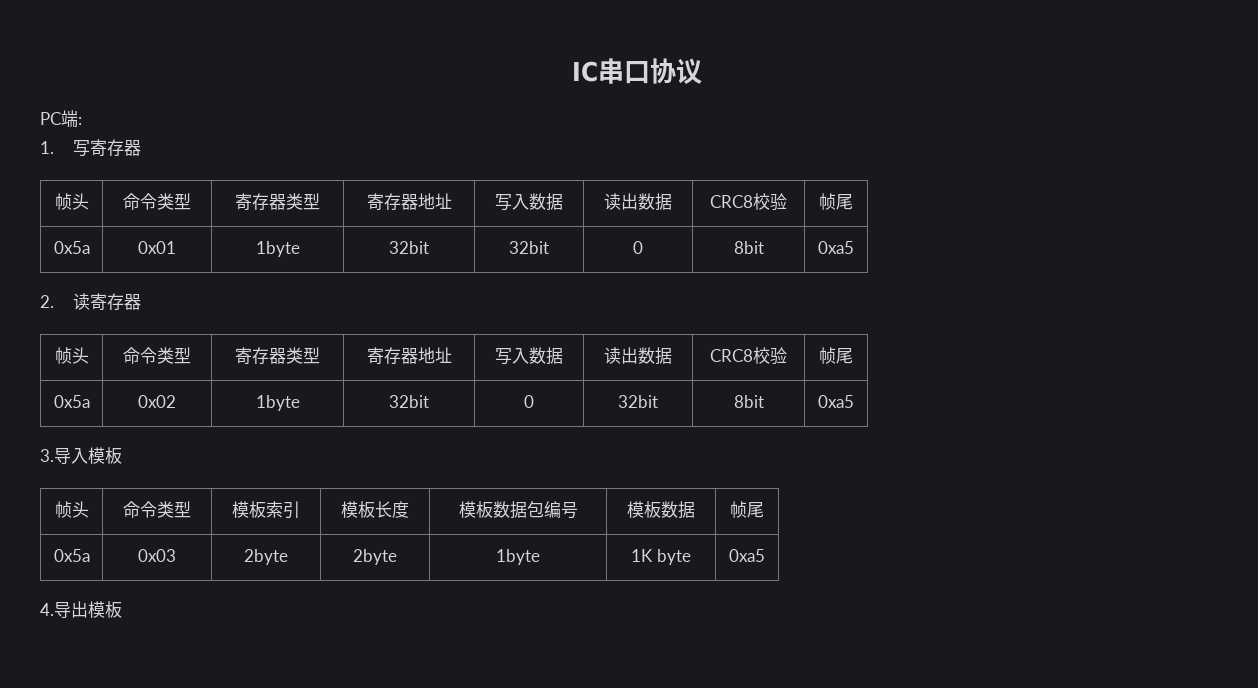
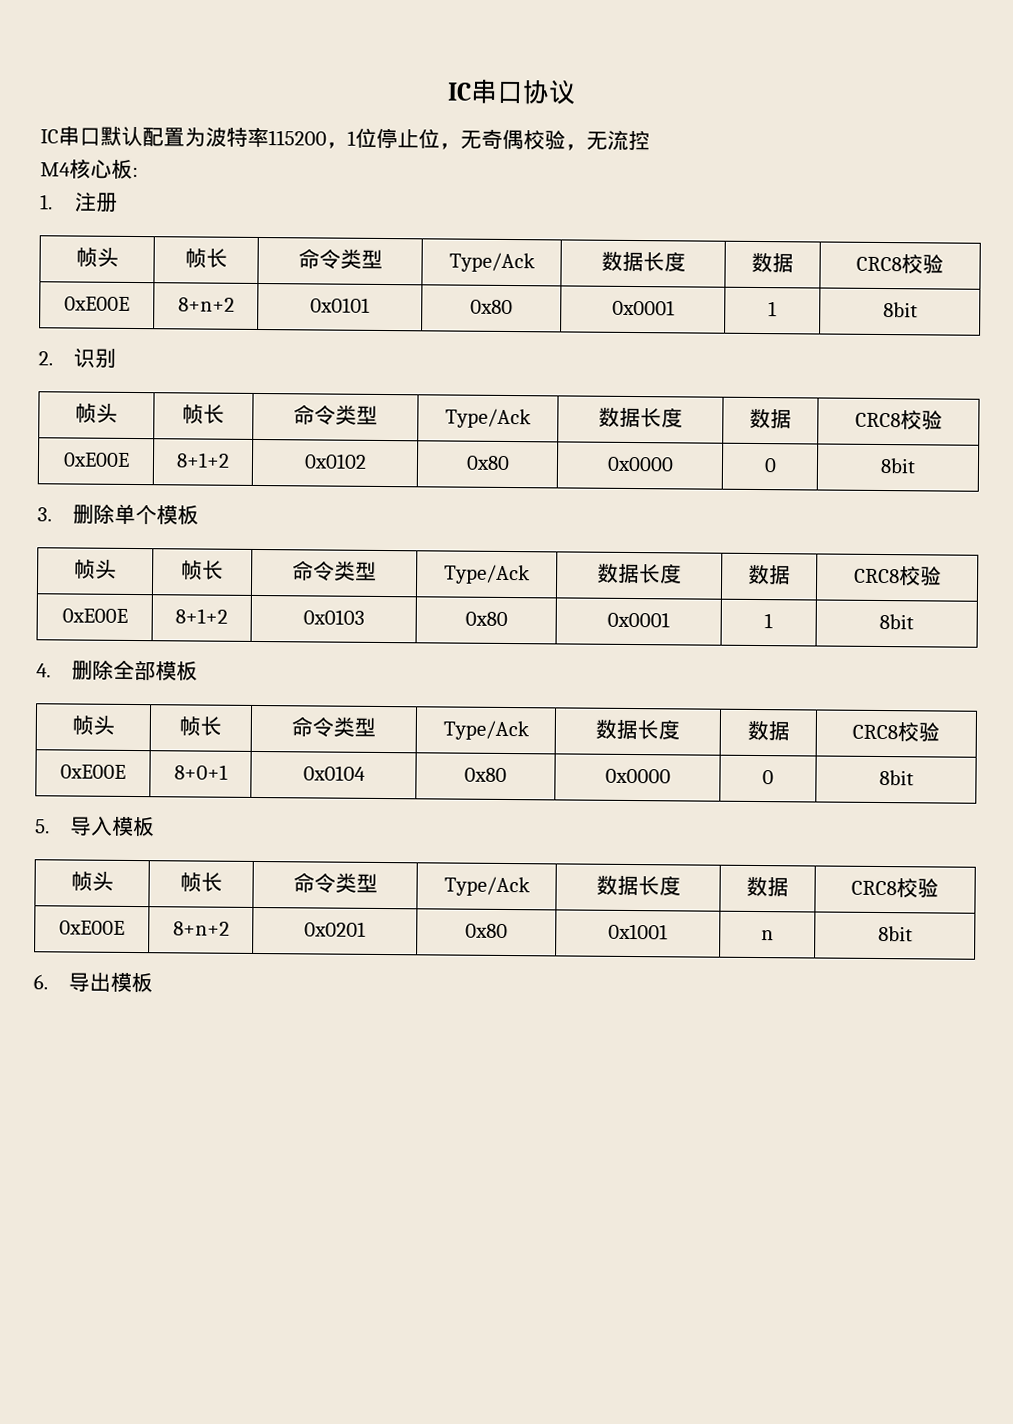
[40,110,78,127] PC端 -> [40,125,650,151] [40,158,133,179] IC串口默认配置为波特率115200，1位停止位，无奇偶校验，无流控 // M4核心板
[72,139,141,157] [54,193,89,210] [122,193,191,210] [235,193,320,211] [366,193,452,211] [495,193,563,211] [604,193,672,211] [710,193,787,211] [819,193,853,210] [53,241,90,254] [138,241,176,254] [255,241,300,257] [389,241,429,254] [509,241,549,254] [633,241,643,254] [733,241,764,254] [818,241,854,254] 写寄存器 // 帧头 | 命令类型 | 寄存器类型 | 寄存器地址 | 写入数据 | 读出数据 | CRC8校验 | 帧尾 // 0x5a | 0x01 | 1byte | 32bit | 32bit | 0 | 8bit | 0xa5 -> [75,192,119,212] [75,247,119,268] [184,248,228,269] [297,248,383,270] [448,252,536,273] [600,251,686,272] [751,252,794,273] [856,254,944,274] [64,296,130,311] [177,297,235,312] [310,297,370,313] [470,299,513,315] [611,299,675,316] [768,301,777,317] [882,302,918,318] 注册 // 帧头 | 帧长 | 命令类型 | Type/Ack | 数据长度 | 数据 | CRC8校验 // 0xE00E | 8+n+2 | 0x0101 | 0x80 | 0x0001 | 1 | 8bit
[72,293,141,311] [54,347,89,364] [122,347,191,364] [235,347,320,365] [366,347,452,365] [495,347,563,365] [604,347,672,365] [710,347,787,365] [819,347,853,364] [53,395,90,408] [138,395,176,408] [255,395,300,411] [389,395,429,408] [524,395,534,408] [618,395,658,408] [733,395,764,408] [818,395,854,408] [40,449,54,462] 读寄存器 // 帧头 | 命令类型 | 寄存器类型 | 寄存器地址 | 写入数据 | 读出数据 | CRC8校验 | 帧尾 // 0x5a | 0x02 | 1byte | 32bit | 0 | 32bit | 8bit | 0xa5 // 3. -> [73,348,117,368] [75,403,118,424] [182,404,225,425] [293,404,378,426] [445,408,532,429] [598,407,683,428] [749,408,792,429] [854,410,943,430] [62,452,130,467] [176,452,230,468] [303,453,367,469] [465,455,510,471] [606,456,674,472] [763,458,777,473] [880,457,916,474] [37,503,200,526] [74,559,117,580] [181,560,224,581] [292,560,377,582] [444,564,531,585] [597,563,682,584] [748,564,791,585] [853,566,942,586] [61,608,128,623] [175,608,228,624] [302,609,365,625] [464,611,508,627] [607,611,670,628] [764,613,773,629] [879,613,914,630] [36,659,199,681] [71,715,115,736] [179,716,222,737] [291,716,376,738] [442,720,530,741] [595,719,680,740] [746,720,790,741] [852,722,940,742] [60,764,126,779] [173,764,228,780] [302,765,366,781] [464,767,507,783] [604,768,671,784] [762,770,774,785] [878,769,914,786] [35,819,50,834] 识别 // 帧头 | 帧长 | 命令类型 | Type/Ack | 数据长度 | 数据 | CRC8校验 // 0xE00E | 8+1+2 | 0x0102 | 0x80 | 0x0000 | 0 | 8bit // 3.删除单个模板 // 帧头 | 帧长 | 命令类型 | Type/Ack | 数据长度 | 数据 | CRC8校验 // 0xE00E | 8+1+2 | 0x0103 | 0x80 | 0x0001 | 1 | 8bit // 4.删除全部模板 // 帧头 | 帧长 | 命令类型 | Type/Ack | 数据长度 | 数据 | CRC8校验 // 0xE00E | 8+0+1 | 0x0104 | 0x80 | 0x0000 | 0 | 8bit // 5.
[122,501,191,518] [232,501,300,519] [341,501,409,518] [458,501,578,519] [627,501,695,519] [730,501,764,518] [53,549,90,562] [138,549,176,562] [244,549,288,565] [353,549,397,565] [496,549,540,565] [631,549,691,565] [729,549,765,562] [40,603,54,616] | 命令类型 | 模板索引 | 模板长度 | 模板数据包编号 | 模板数据 | 帧尾 // 0x5a | 0x03 | 2byte | 2byte | 1byte | 1K byte | 0xa5 // 4. -> [179,872,223,893] [292,872,378,894] [443,876,531,897] [595,875,681,896] [746,876,789,897] [851,878,939,898] [59,920,125,935] [172,921,230,936] [304,921,366,937] [465,923,508,939] [608,923,668,940] [761,930,774,941] [877,925,913,942] [33,974,48,990] | 帧长 | 命令类型 | Type/Ack | 数据长度 | 数据 | CRC8校验 // 0xE00E | 8+n+2 | 0x0201 | 0x80 | 0x1001 | n | 8bit // 6.

